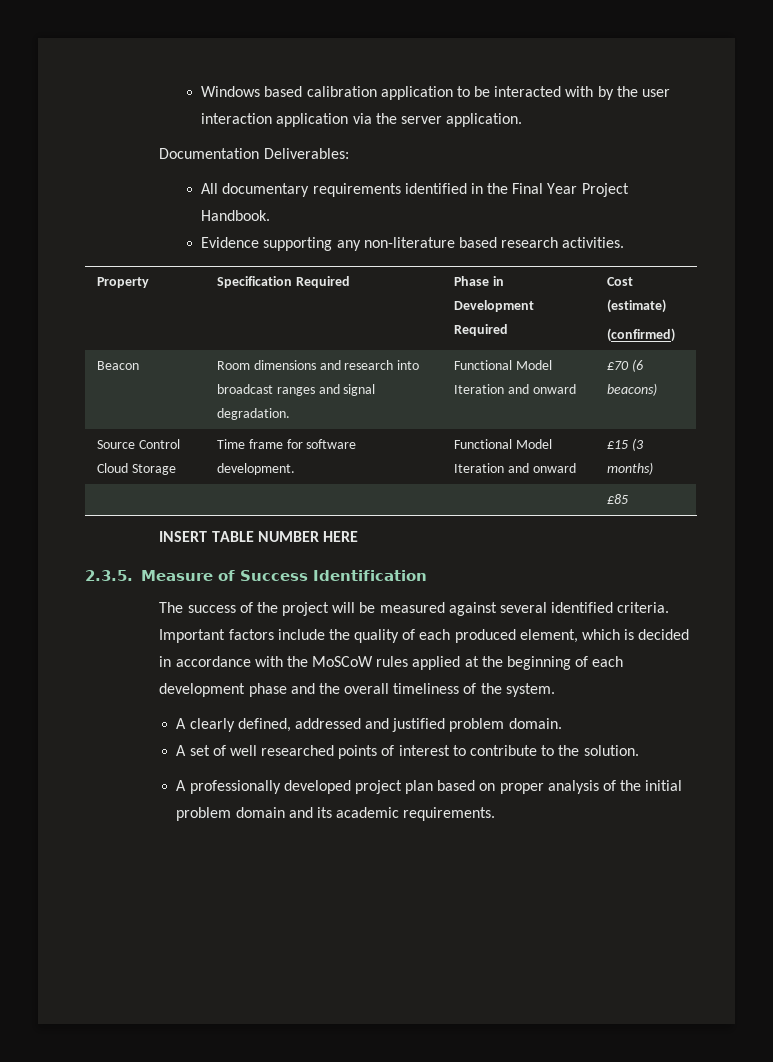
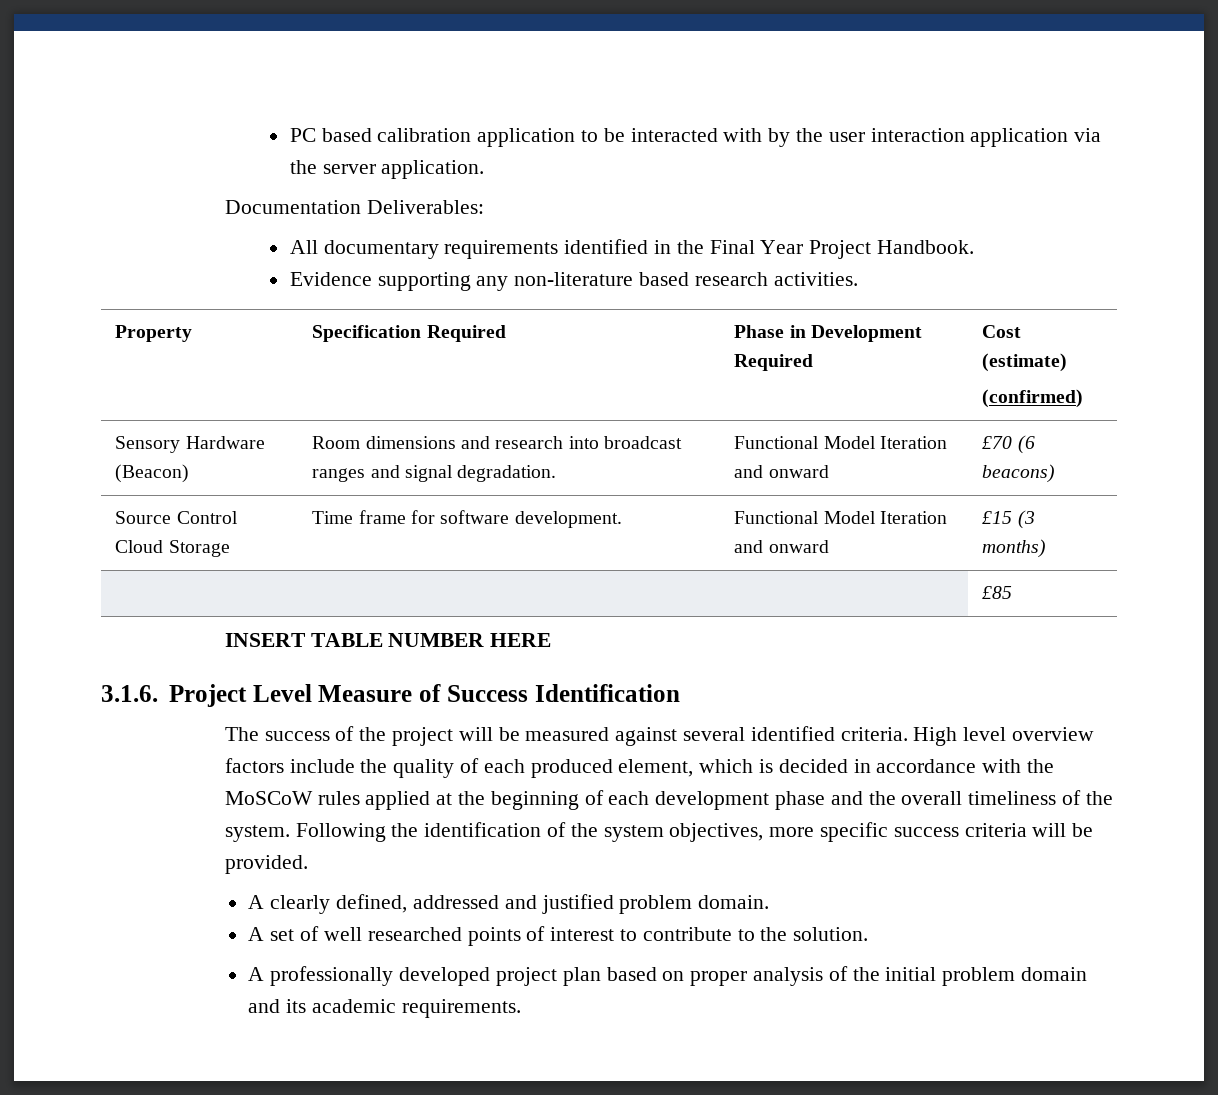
[201,86,261,97] Windows -> [289,128,316,142] PC
[97,361,140,370] Beacon -> [115,436,265,453] [115,464,190,483] Sensory Hardware (Beacon)
[85,570,133,581] 2.3.5. -> [101,684,312,707] 3.1.6. Project Level
[159,629,226,643] Important -> [913,727,1095,746] High level overview
(555, 690) none -> [295,822,1094,842] [224,855,308,874] Following the identification of the system objectives, more specific success criteria will be provided.

